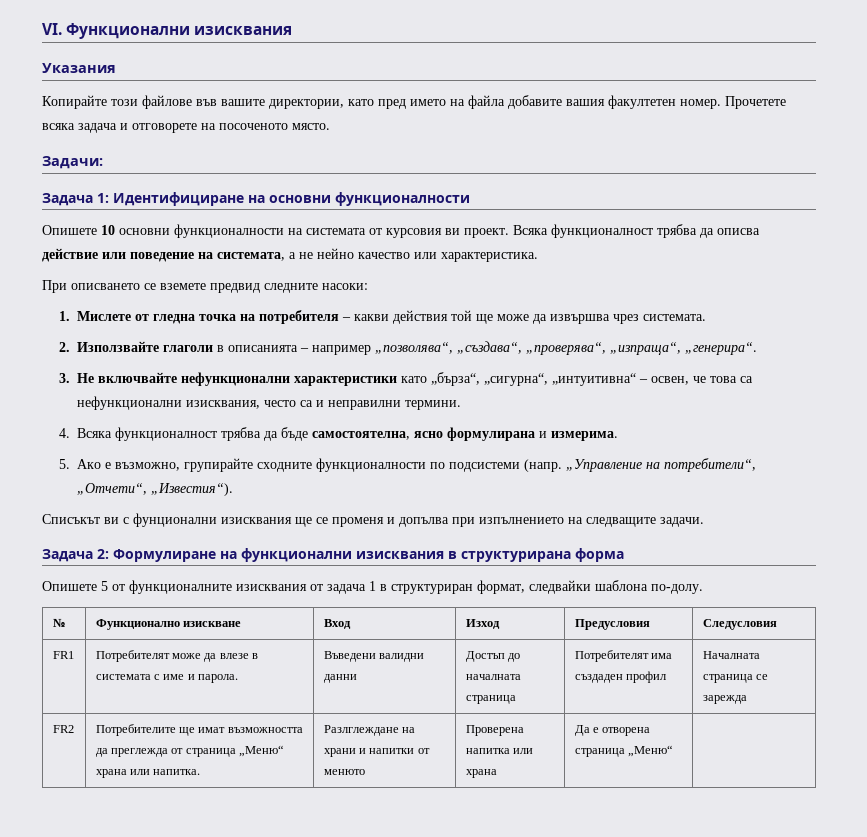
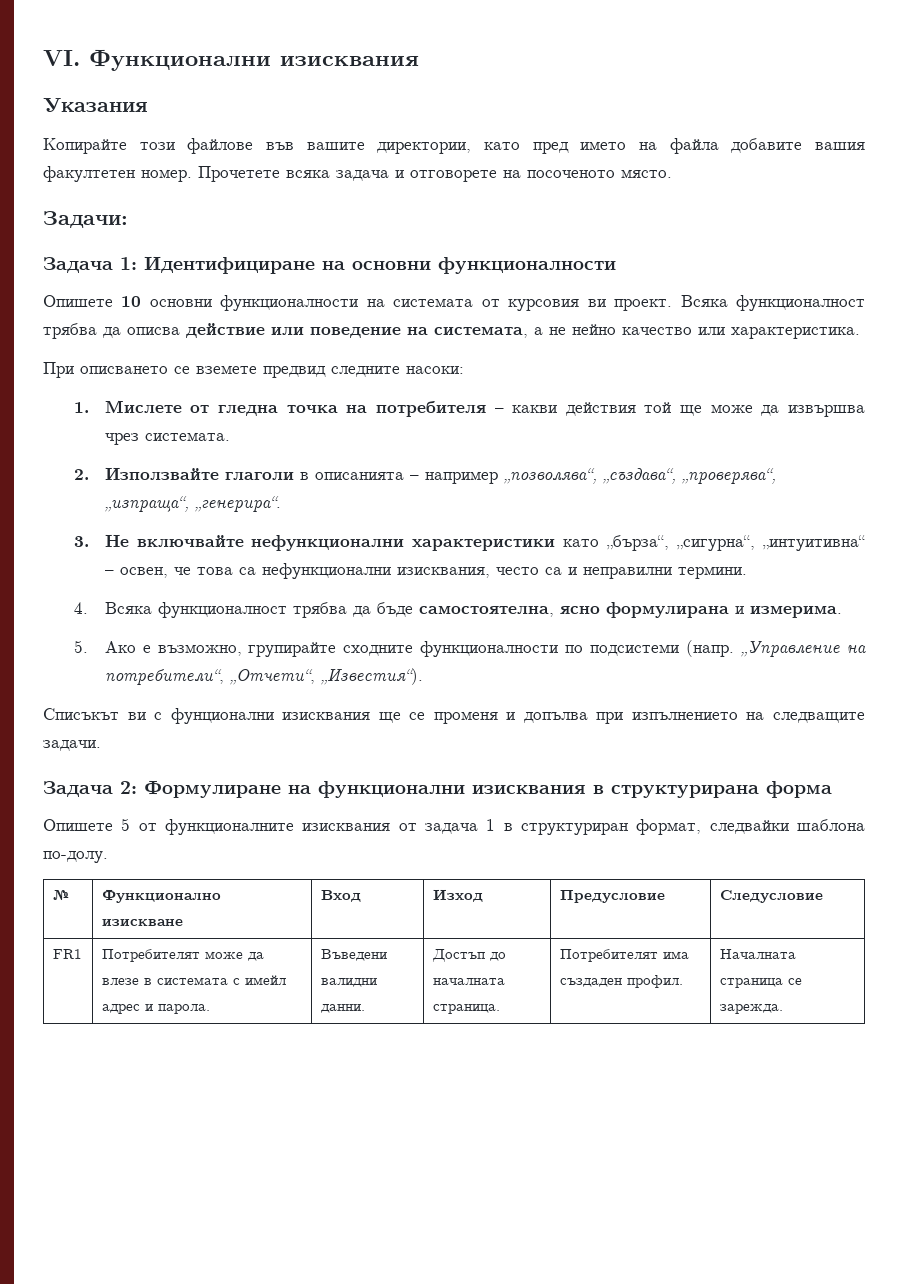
[574,619,650,630] [702,619,777,630] Предусловия | Следусловия -> [559,890,665,903] [719,890,823,903] Предусловие | Следусловие
[163,674,185,680] име -> [244,975,286,985] [101,1004,140,1014] имейл адрес
[323,674,357,683] данни -> [320,1004,365,1013] данни.
[465,695,516,704] страница -> [432,1004,500,1014] страница.
[626,671,667,683] профил -> [626,975,683,988] профил.
[702,695,747,704] [52,725,74,733] [95,724,303,736] [95,745,285,757] [95,769,201,778] [323,725,416,736] [323,748,430,757] [323,769,365,775] [465,725,524,736] [465,748,534,754] [465,769,497,778] [574,725,651,736] [574,745,674,757] зарежда // FR2 | Потребителите ще имат възможността да преглежда от страница „Меню“ храна или напитка. | Разлглеждане на храни и напитки от менюто | Проверена напитка или храна | Да е отворена страница „Меню“ | -> [719,1004,783,1014] зарежда.

